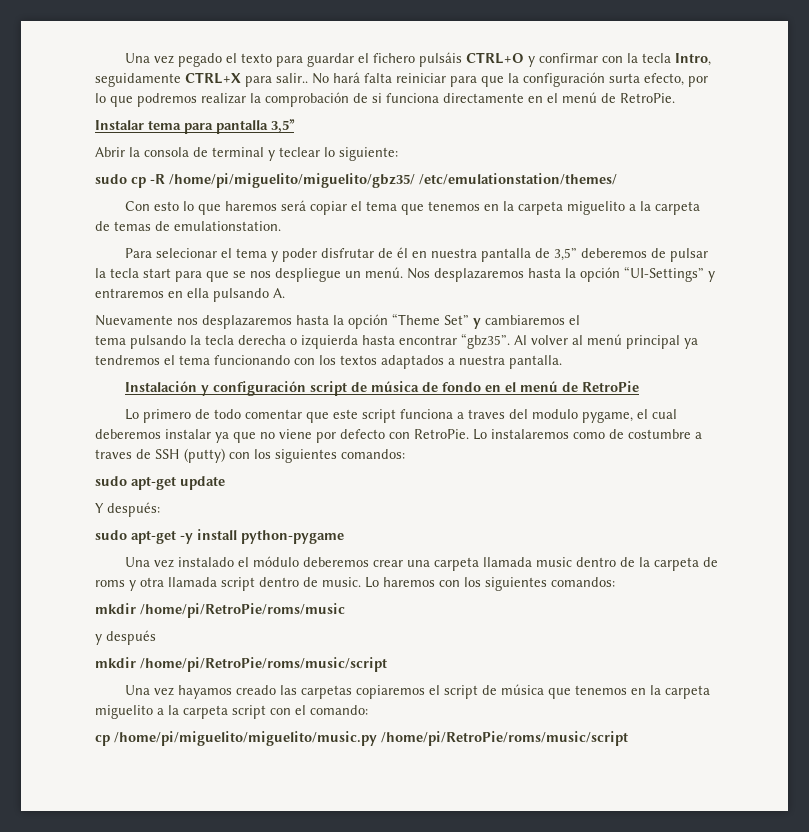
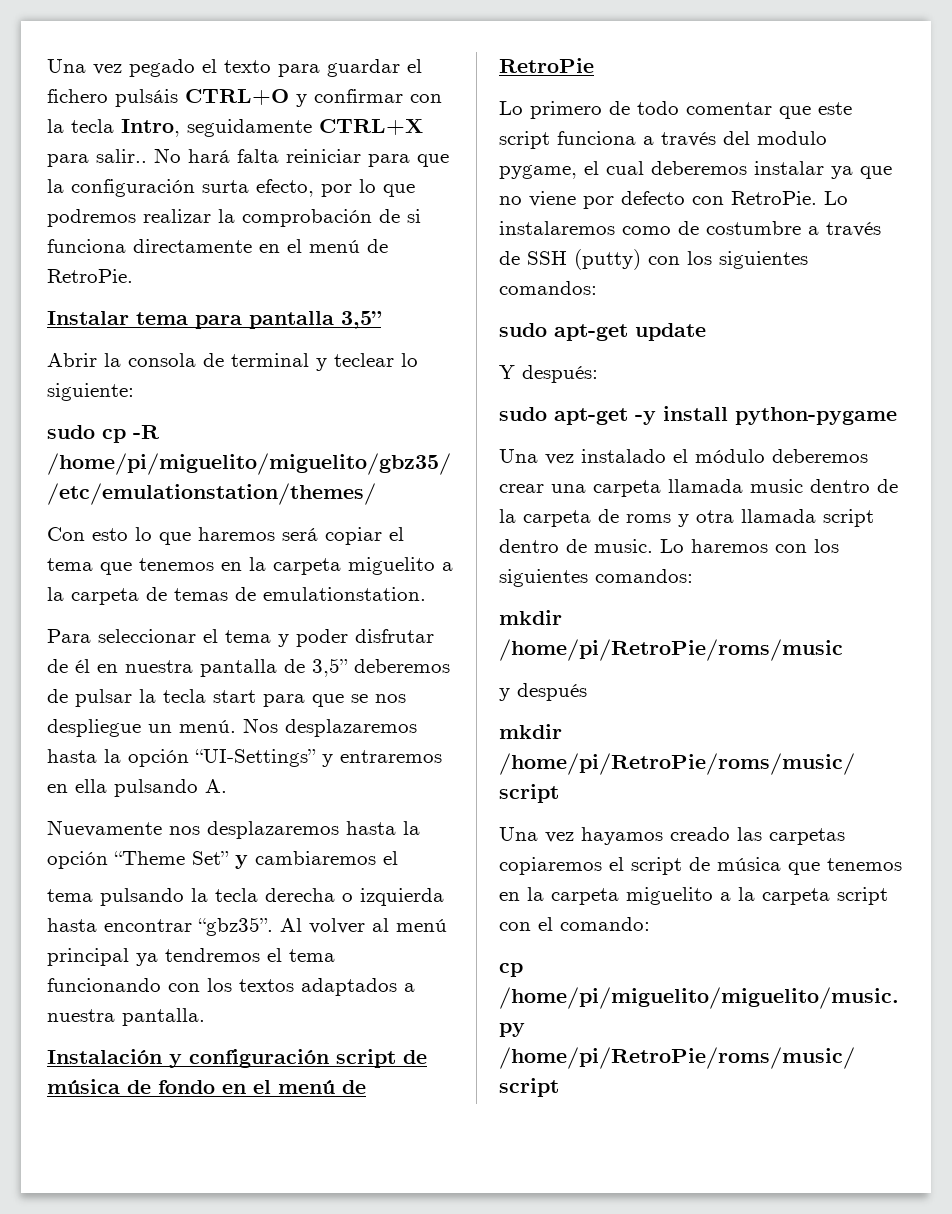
[155,248,217,258] selecionar -> [98,629,196,643] seleccionar
[467,409,505,419] traves -> [661,132,716,147] través
[95,449,132,459] traves -> [826,222,881,237] través

